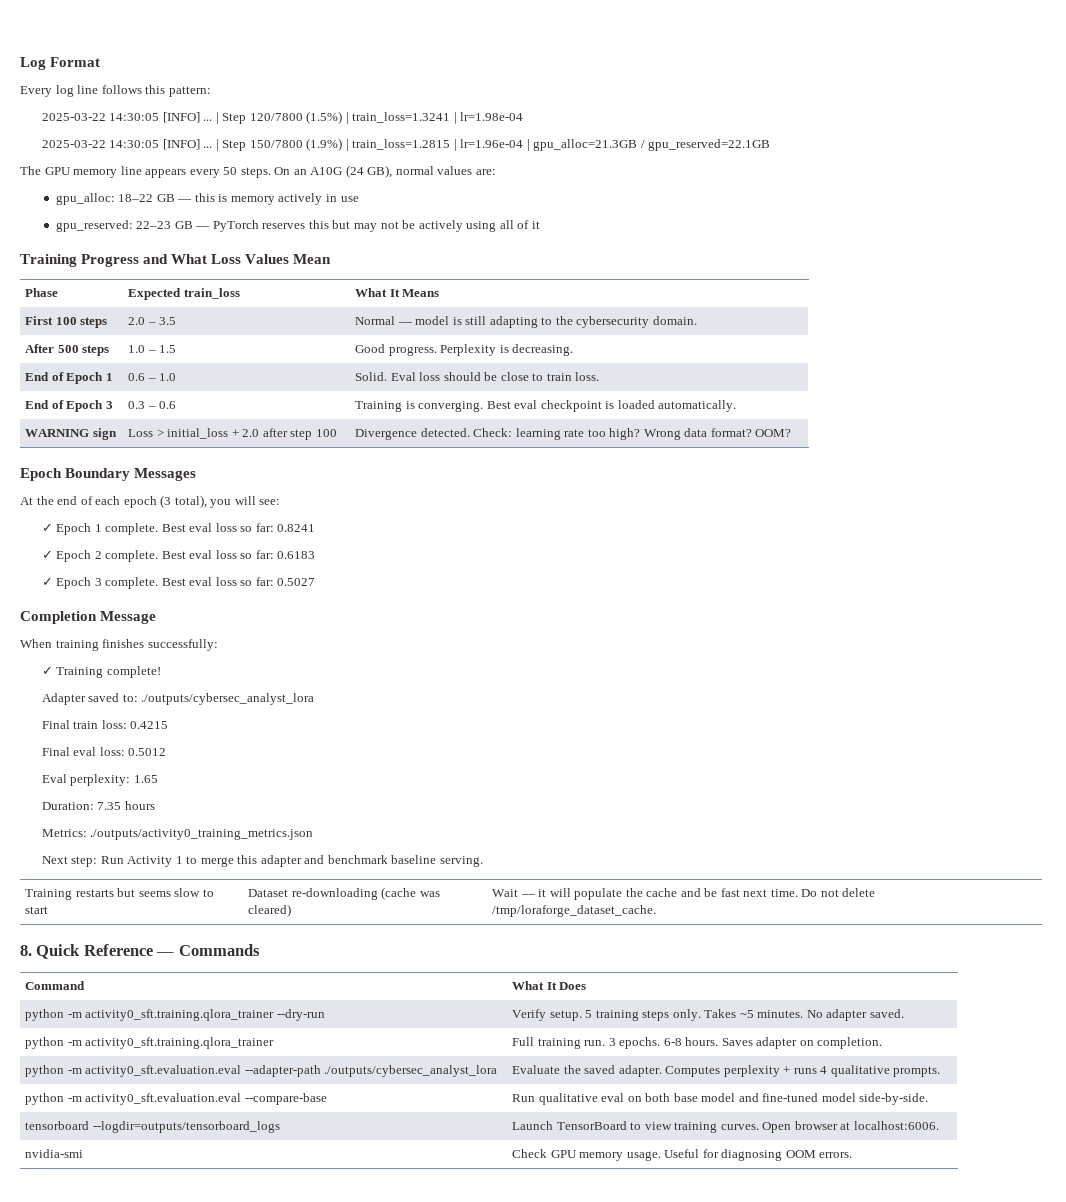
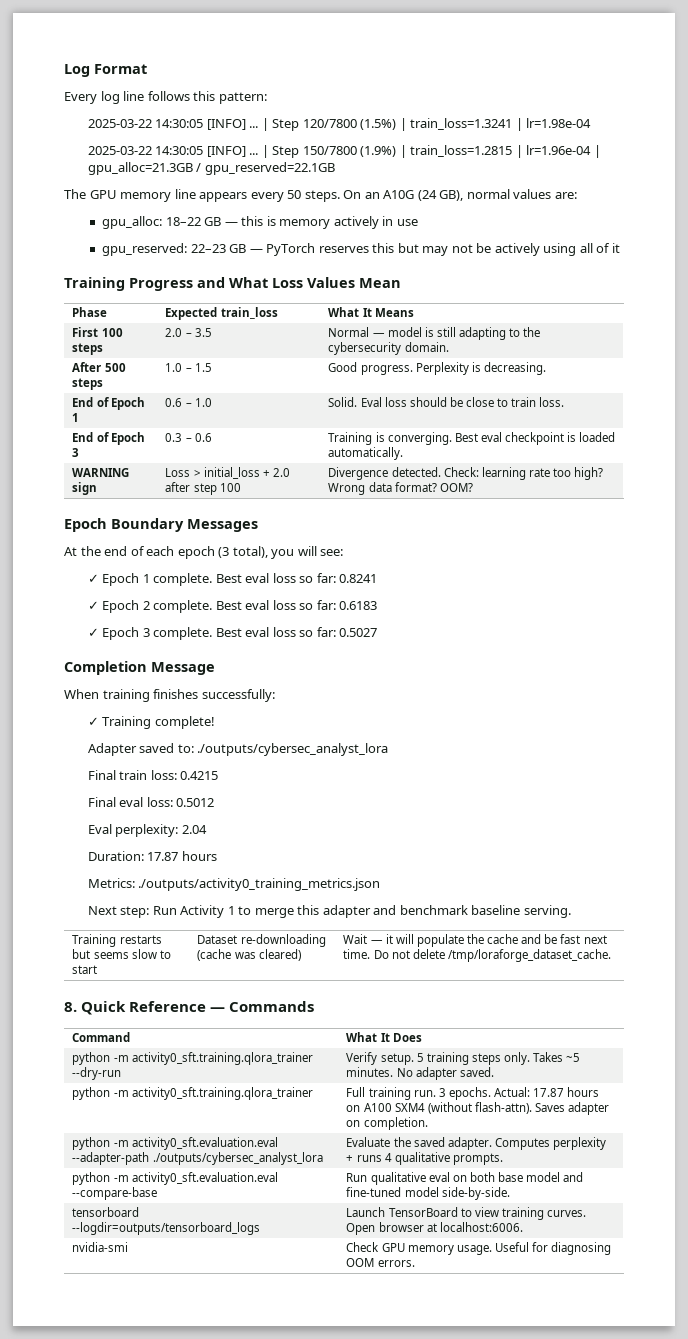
[133,775,158,783] 1.65 -> [181,825,207,834] 2.04
[97,802,122,810] 7.35 -> [147,852,179,861] 17.87
[663,1037,719,1046] 6-8 hours. -> [494,1087,600,1097] [346,1102,532,1114] Actual: 17.87 hours on A100 SXM4 (without flash-attn).

